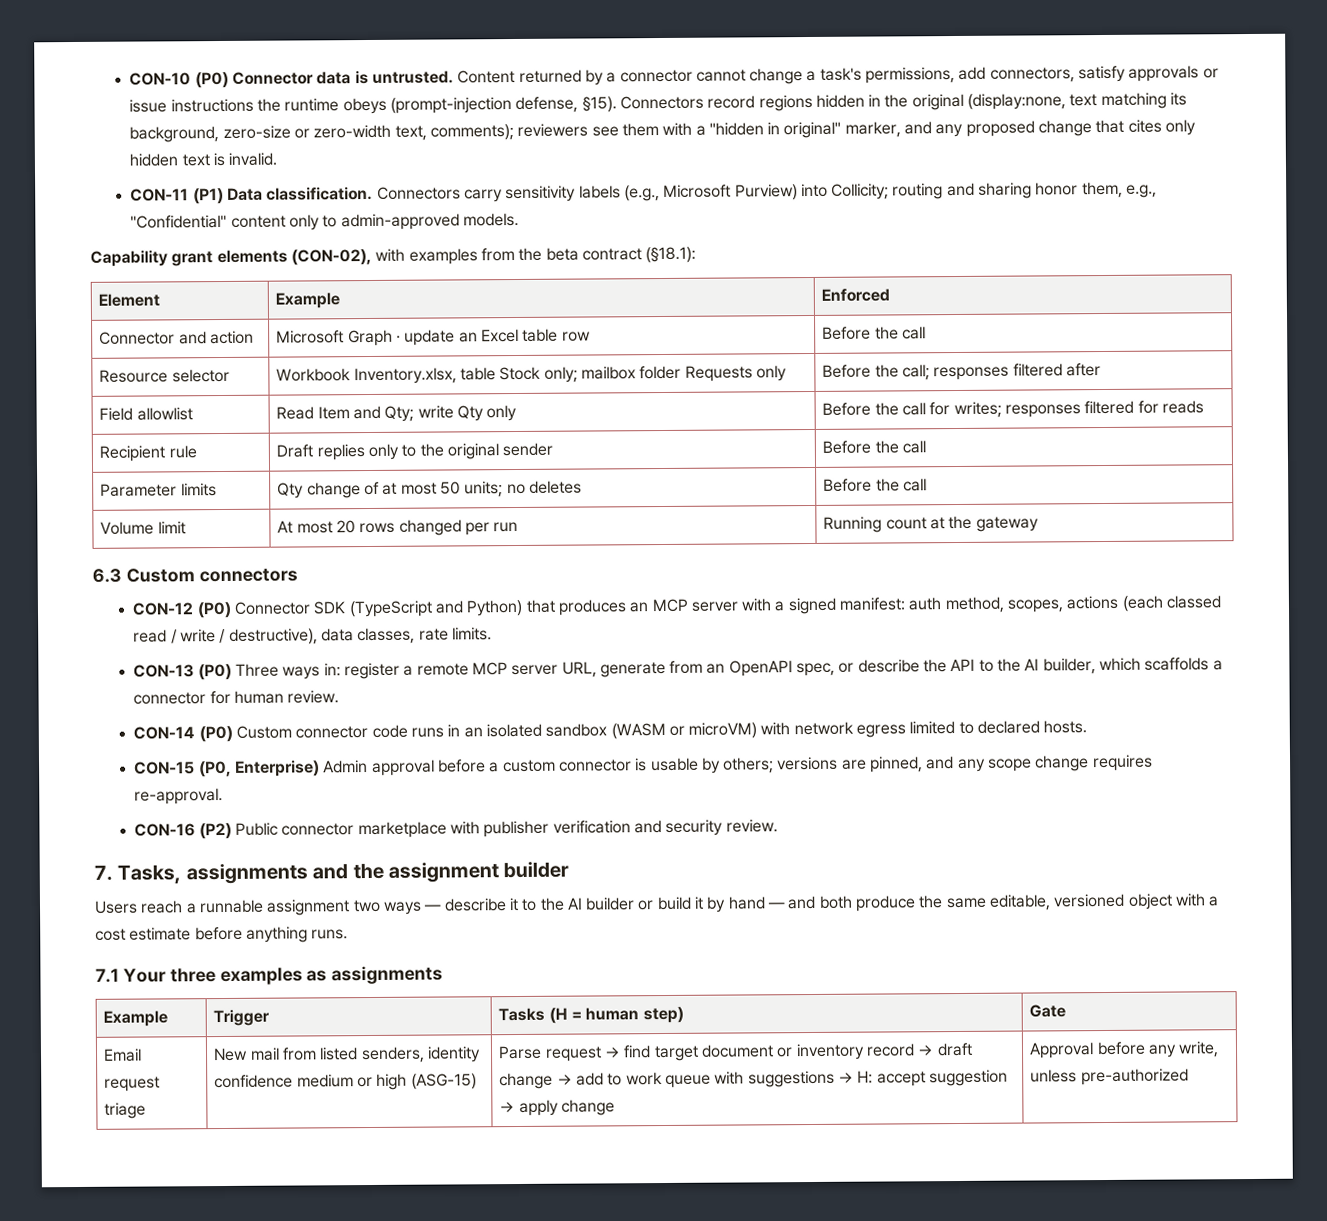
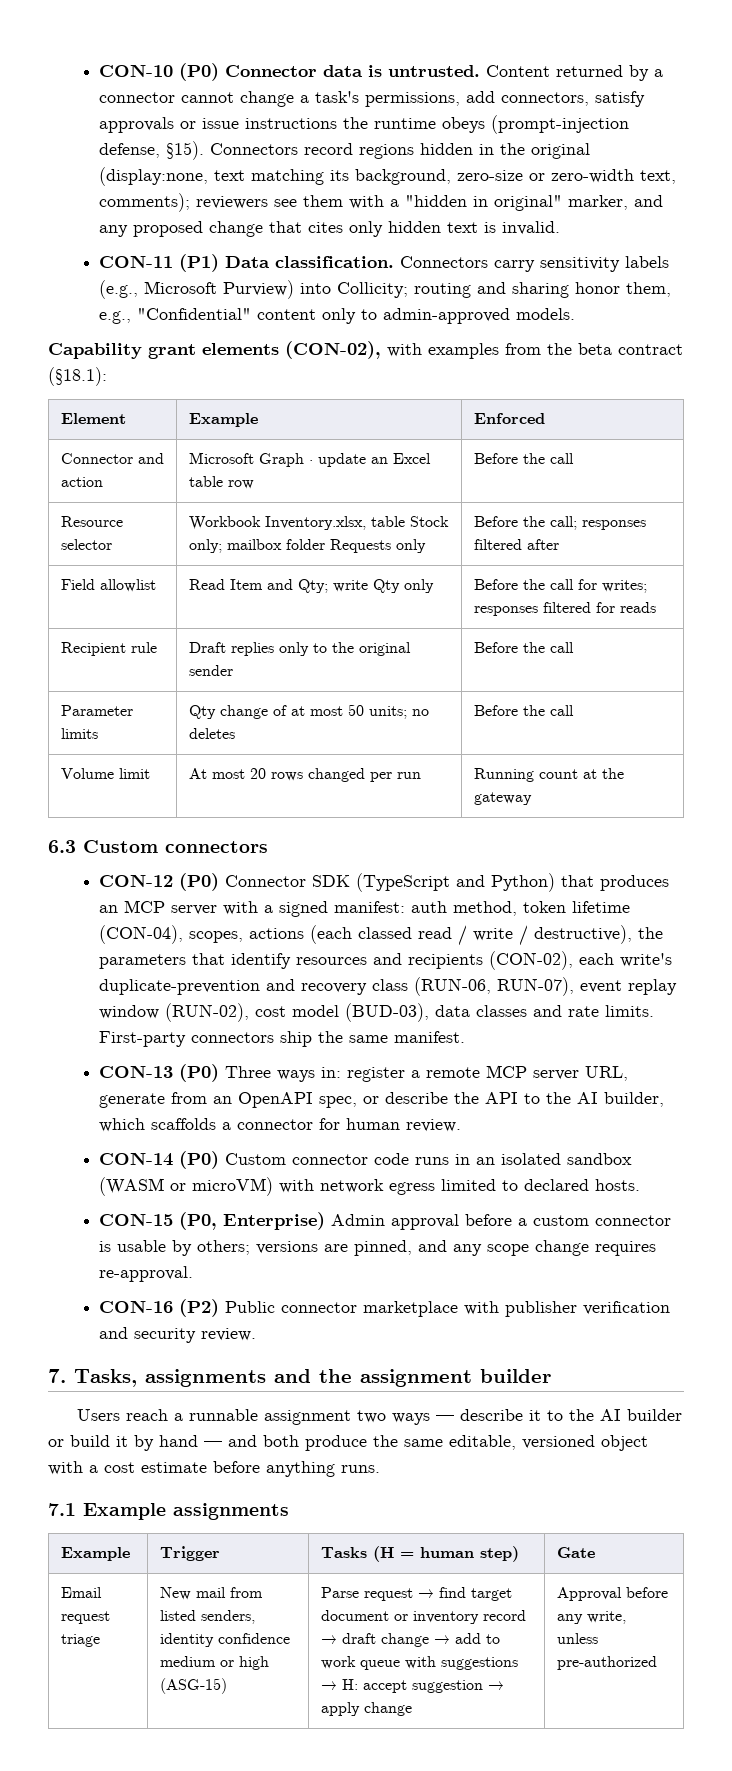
(1005, 605) none -> [523,901,631,913] [99,925,184,944] token lifetime (CON-04),
[320,627,492,645] data classes, rate limits. -> [638,927,664,939] [99,951,673,970] [99,977,678,996] [99,1003,655,1022] [99,1031,466,1047] the parameters that identify resources and recipients (CON-02), each write's duplicate-prevention and recovery class (RUN-06, RUN-07), event replay window (RUN-02), cost model (BUD-03), data classes and rate limits. First-party connectors ship the same manifest.
[122,967,328,986] Your three examples as -> [83,1503,166,1520] Example

